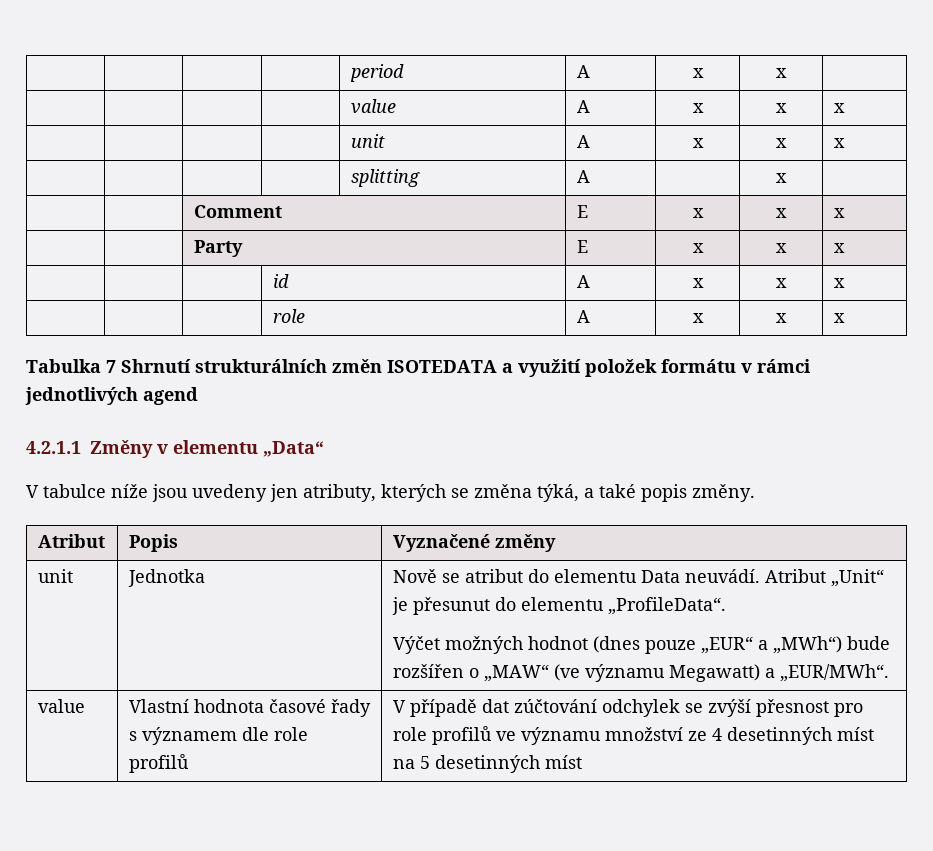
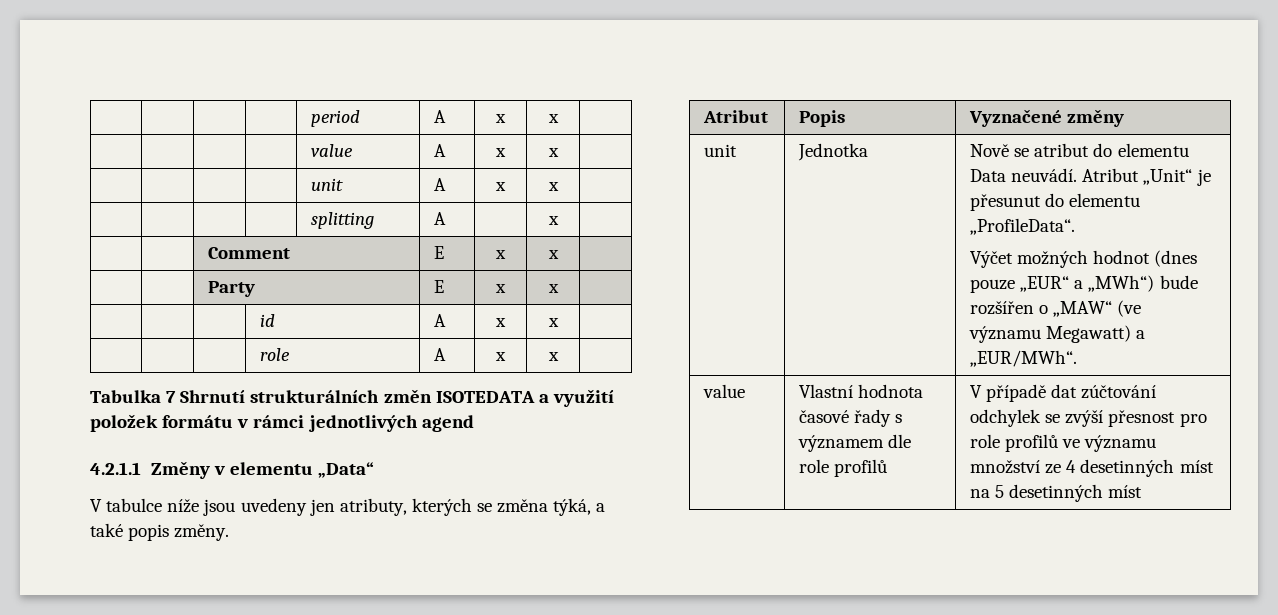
[833,103,845,113] x -> (559, 152) none
[833,138,845,148] x -> (559, 186) none
[833,208,845,218] x -> (559, 254) none
[833,243,845,253] x -> (559, 288) none
[833,278,845,288] x -> (559, 322) none
[833,313,845,323] x -> (559, 356) none

